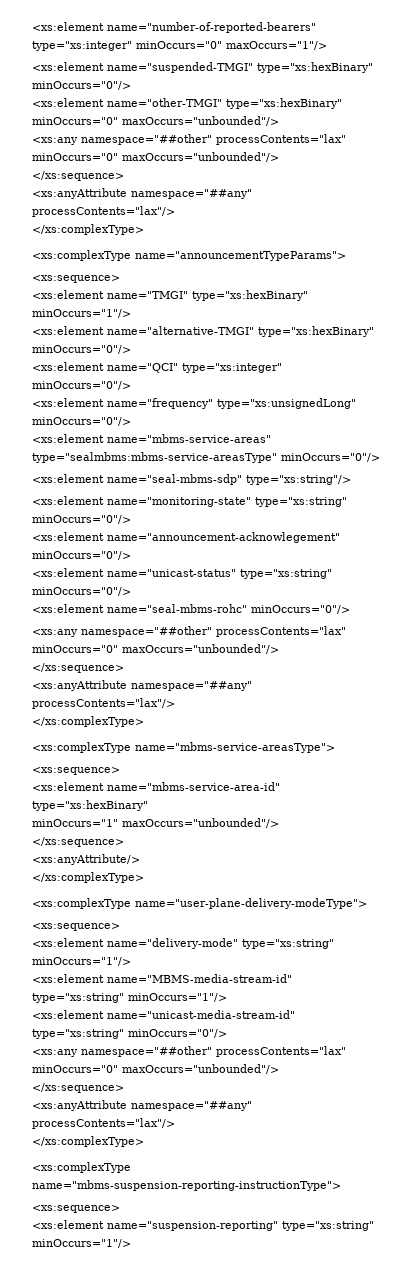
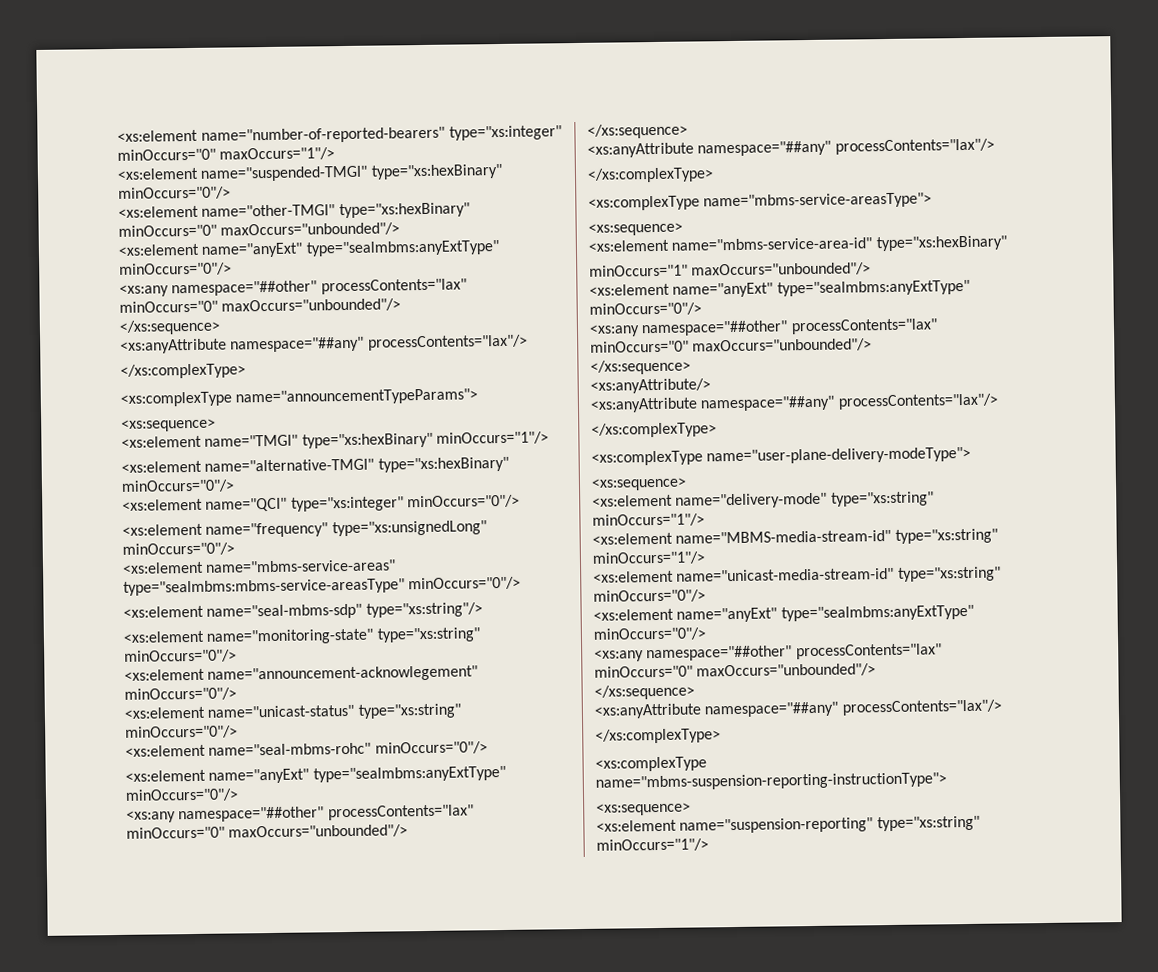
(279, 121) none -> [118,240,499,258] [119,262,232,276] // <xs:element name="anyExt" type="sealmbms:anyExtType" minOccurs="0"/>
(350, 609) none -> [125,765,506,784] [125,788,239,802] // <xs:element name="anyExt" type="sealmbms:anyExtType" minOccurs="0"/>
(279, 823) none -> [589,279,970,298] [589,302,702,316] [589,318,938,337] [590,338,873,353] // <xs:element name="anyExt" type="sealmbms:anyExtType" minOccurs="0"/> // <xs:any namespace="##other" processContents="lax" minOccurs="0" maxOccurs="unbounded"/>
(140, 859) none -> [590,393,999,413] // <xs:anyAttribute namespace="##any" processContents="lax"/>
(227, 1033) none -> [593,604,974,623] [593,627,706,641] // <xs:element name="anyExt" type="sealmbms:anyExtType" minOccurs="0"/>

